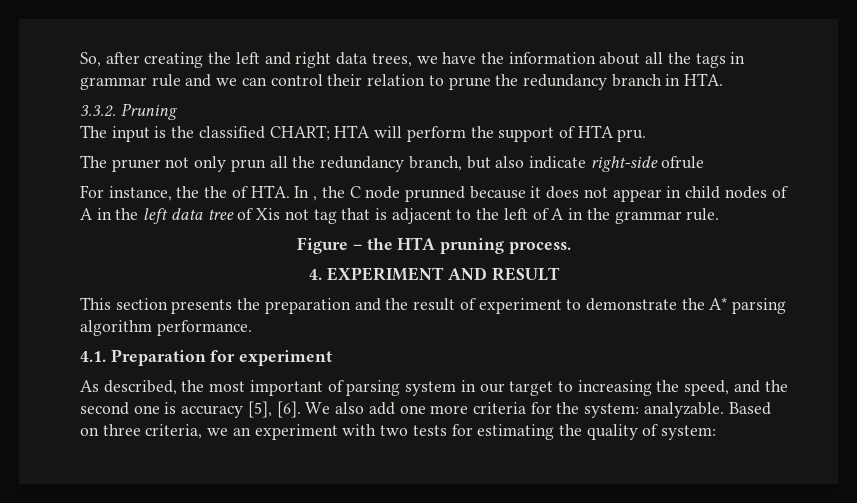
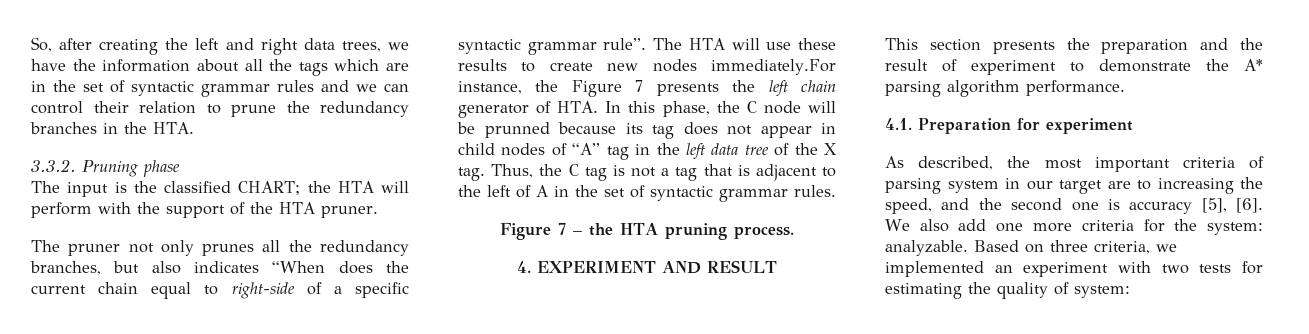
[730,52,746,64] [80,74,181,90] in grammar rule -> [334,59,409,71] [31,80,314,97] which are in the set of syntactic grammar rules
[611,74,681,87] branch in -> [30,122,147,134] branches in the
(178, 111) none -> [143,160,180,177] phase
(330, 133) none -> [307,181,331,193] the
(466, 134) none -> [98,202,131,214] with
[577,125,647,142] HTA pru. -> [250,202,378,218] the HTA pruner.
[230,159,266,172] prun -> [202,244,255,256] prunes
[408,156,462,171] branch, -> [30,261,101,275] branches,
[528,156,705,172] [80,185,228,201] indicate right-side ofrule // For instance, the the -> [194,261,409,274] [31,282,410,299] [458,38,836,55] [458,59,837,75] [458,80,836,97] [458,104,529,118] indicates “When does the current chain equal to right-side of a specific syntactic grammar rule”. The HTA will use these results to create new nodes immediately.For instance, the Figure 7 presents the left chain generator
[313,196,318,201] , -> [628,101,710,117] this phase,
[404,186,542,202] prunned because it -> [808,101,836,113] [457,122,674,139] will be prunned because its tag
[80,208,93,220] A -> [572,143,629,160] “A” tag
[256,208,309,220] Xis not -> [794,143,837,155] [458,164,670,181] the X tag. Thus, the C tag is not a
[614,208,720,224] [297,237,349,254] grammar rule. // Figure -> [604,185,836,202] [500,223,567,240] set of syntactic grammar rules. // Figure 7
(323, 388) none -> [1182,157,1235,168] criteria
(554, 388) none -> [1107,181,1131,189] are
(229, 432) none -> [885,261,984,277] implemented

